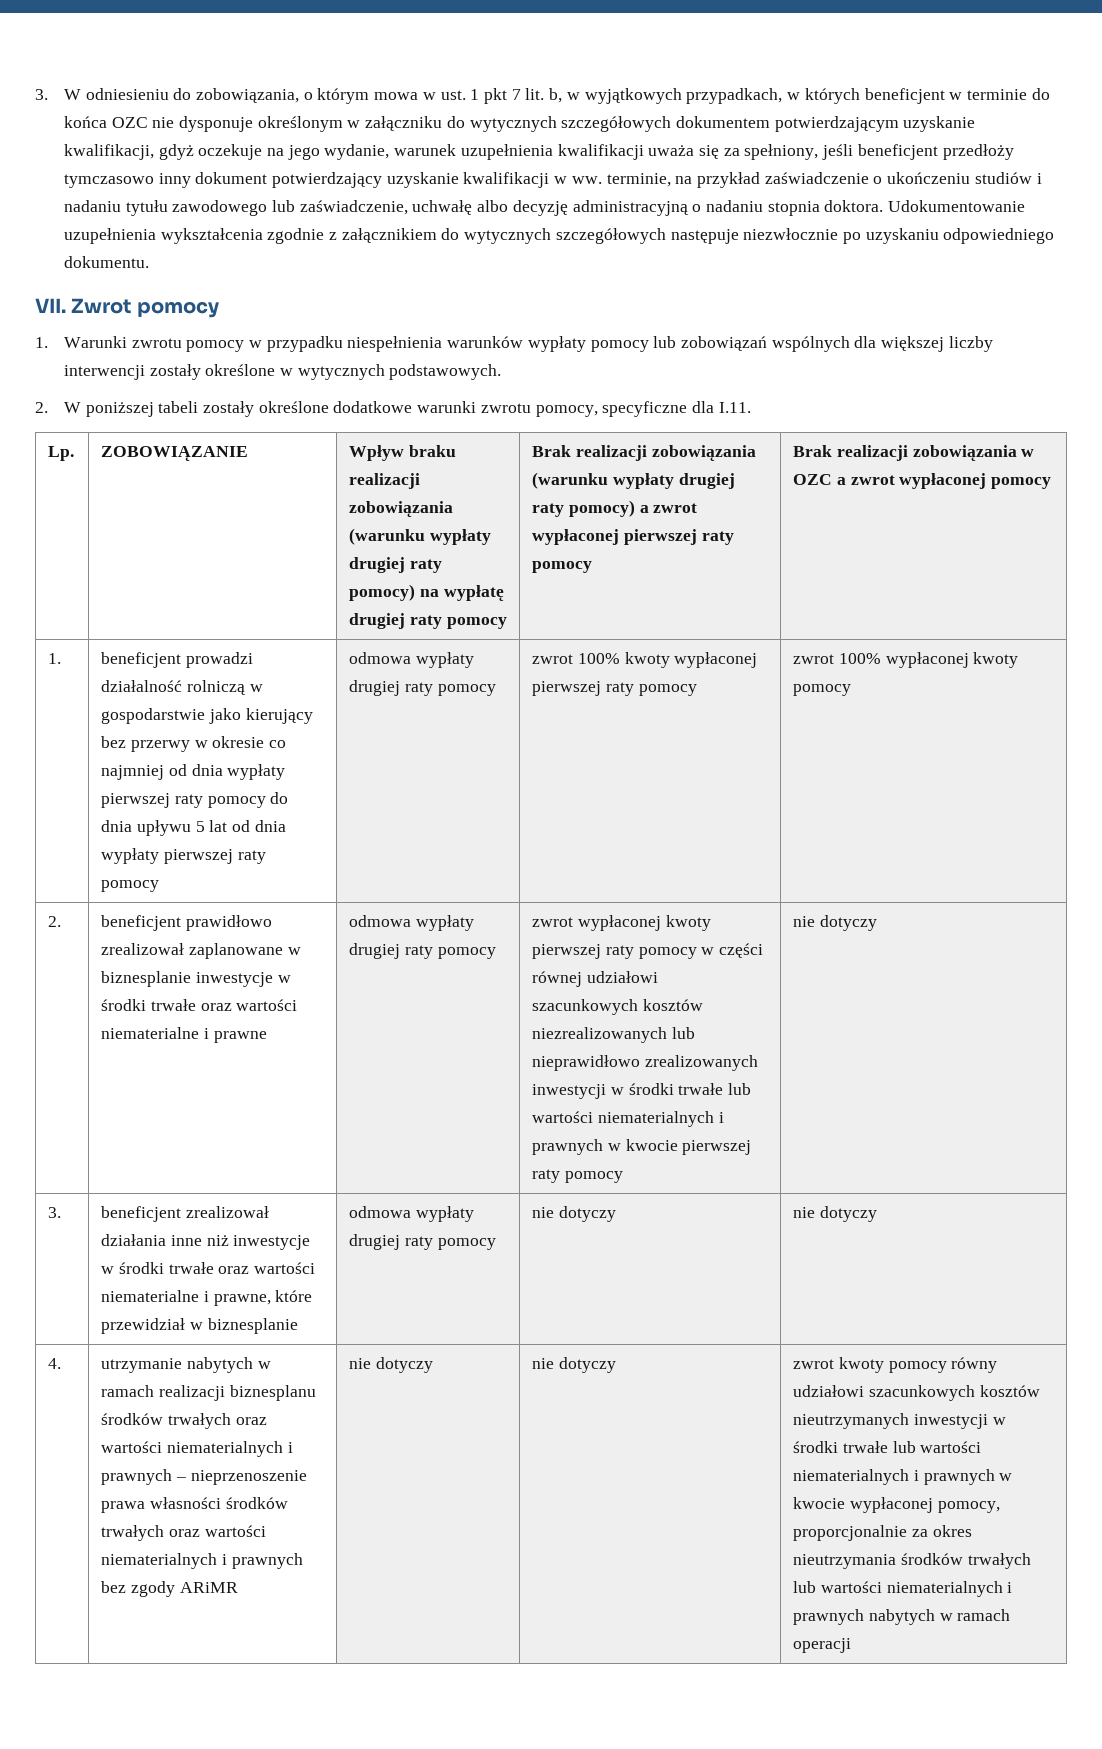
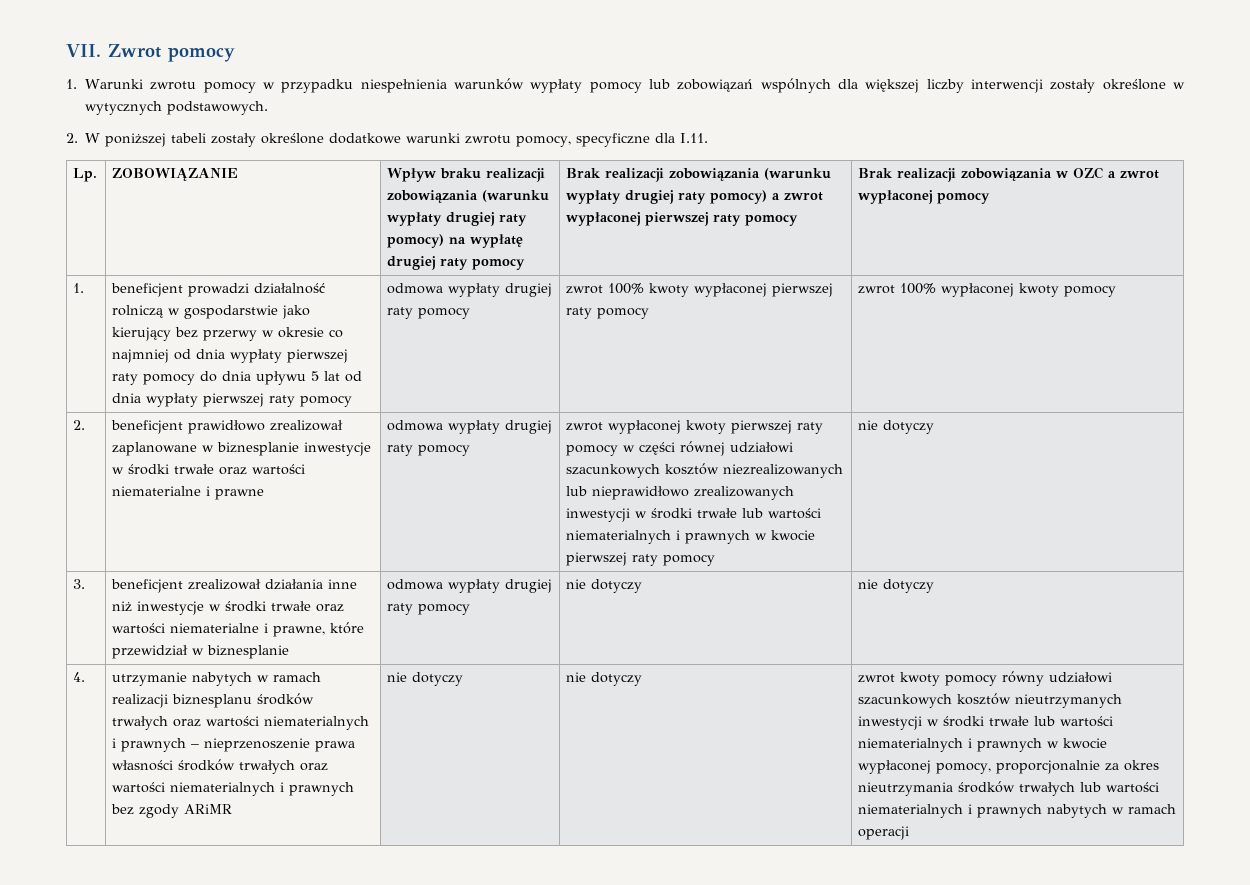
[35,88,1050,104] [63,116,976,132] [63,144,1014,160] [63,172,1042,188] [63,200,1026,216] [63,228,1055,244] [63,256,149,268] 3. W odniesieniu do zobowiązania, o którym mowa w ust. 1 pkt 7 lit. b, w wyjątkowych przypadkach, w których beneficjent w terminie do końca OZC nie dysponuje określonym w załączniku do wytycznych szczegółowych dokumentem potwierdzającym uzyskanie kwalifikacji, gdyż oczekuje na jego wydanie, warunek uzupełnienia kwalifikacji uważa się za spełniony, jeśli beneficjent przedłoży tymczasowo inny dokument potwierdzający uzyskanie kwalifikacji w ww. terminie, na przykład zaświadczenie o ukończeniu studiów i nadaniu tytułu zawodowego lub zaświadczenie, uchwałę albo decyzję administracyjną o nadaniu stopnia doktora. Udokumentowanie uzupełnienia wykształcenia zgodnie z załącznikiem do wytycznych szczegółowych następuje niezwłocznie po uzyskaniu odpowiedniego dokumentu. // -> (66, 50) none

